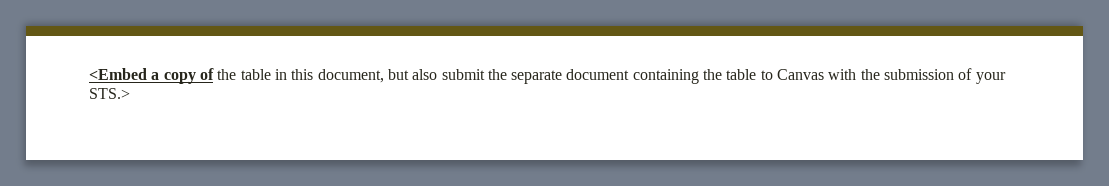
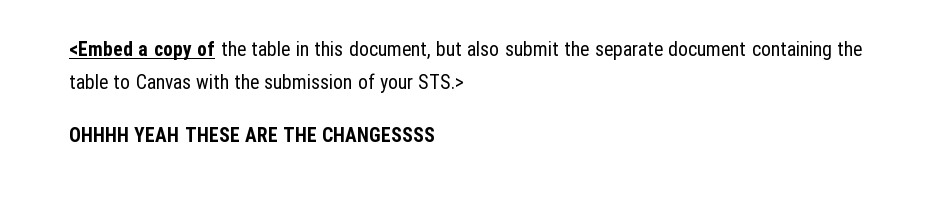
(130, 93) none -> [69,127,436,142] // OHHHH YEAH THESE ARE THE CHANGESSSS

